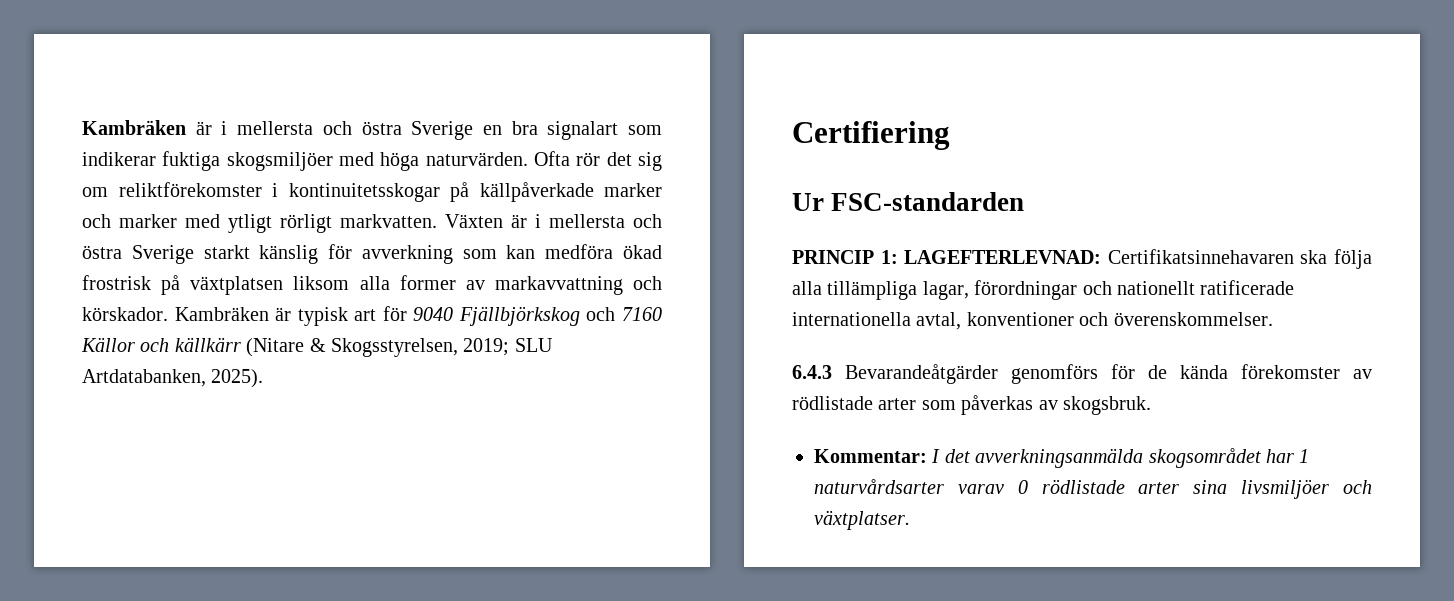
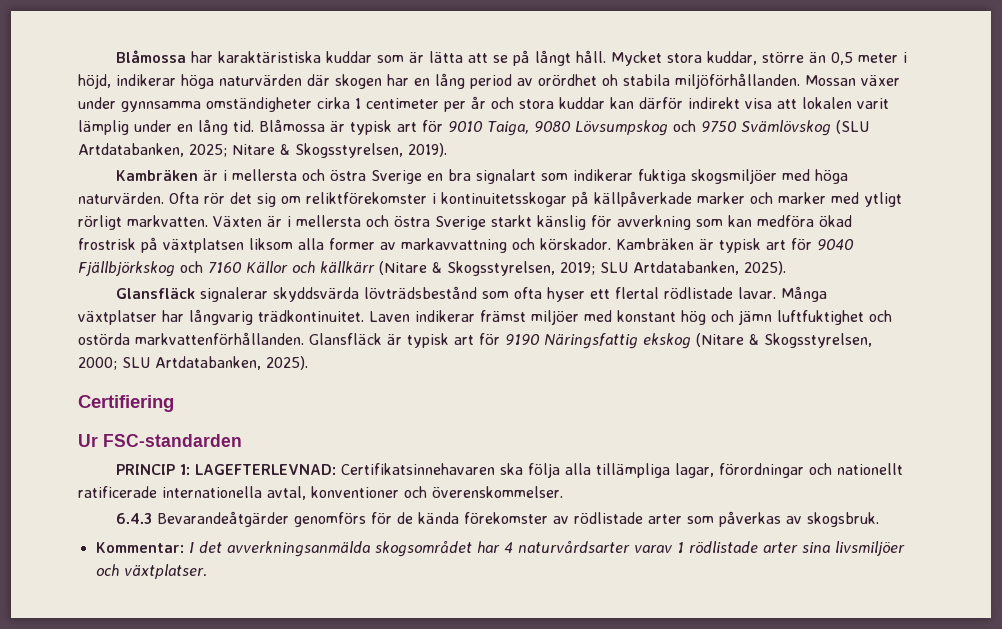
(82, 127) none -> [116,50,908,66] [78,73,900,89] [78,96,889,112] [78,119,869,136] [78,143,447,158] Blåmossa har karaktäristiska kuddar som är lätta att se på långt håll. Mycket stora kuddar, större än 0,5 meter i höjd, indikerar höga naturvärden där skogen har en lång period av orördhet oh stabila miljöförhållanden. Mossan växer under gynnsamma omständigheter cirka 1 centimeter per år och stora kuddar kan därför indirekt visa att lokalen varit lämplig under en lång tid. Blåmossa är typisk art för 9010 Taiga, 9080 Lövsumpskog och 9750 Svämlövskog (SLU Artdatabanken, 2025; Nitare & Skogsstyrelsen, 2019). //
(264, 378) none -> [116,286,828,302] [78,309,892,325] [78,332,872,349] [78,356,308,370] // Glansfläck signalerar skyddsvärda lövträdsbestånd som ofta hyser ett flertal rödlistade lavar. Många växtplatser har långvarig trädkontinuitet. Laven indikerar främst miljöer med konstant hög och jämn luftfuktighet och ostörda markvattenförhållanden. Glansfläck är typisk art för 9190 Näringsfattig ekskog (Nitare & Skogsstyrelsen, 2000; SLU Artdatabanken, 2025).
[1299,449,1310,463] 1 -> [503,542,513,553] 4
[1017,480,1028,494] 0 -> [676,542,684,553] 1

